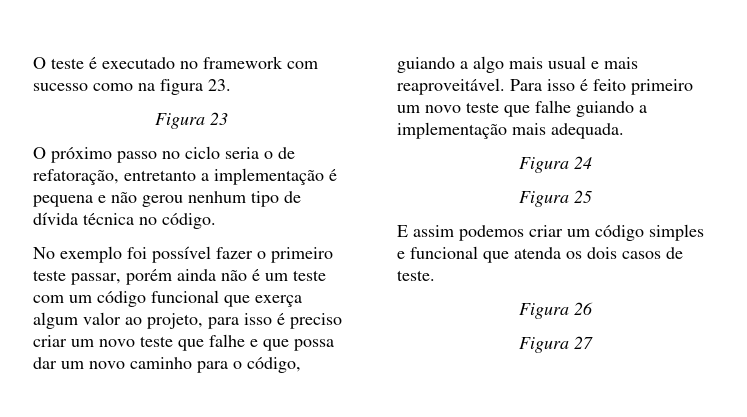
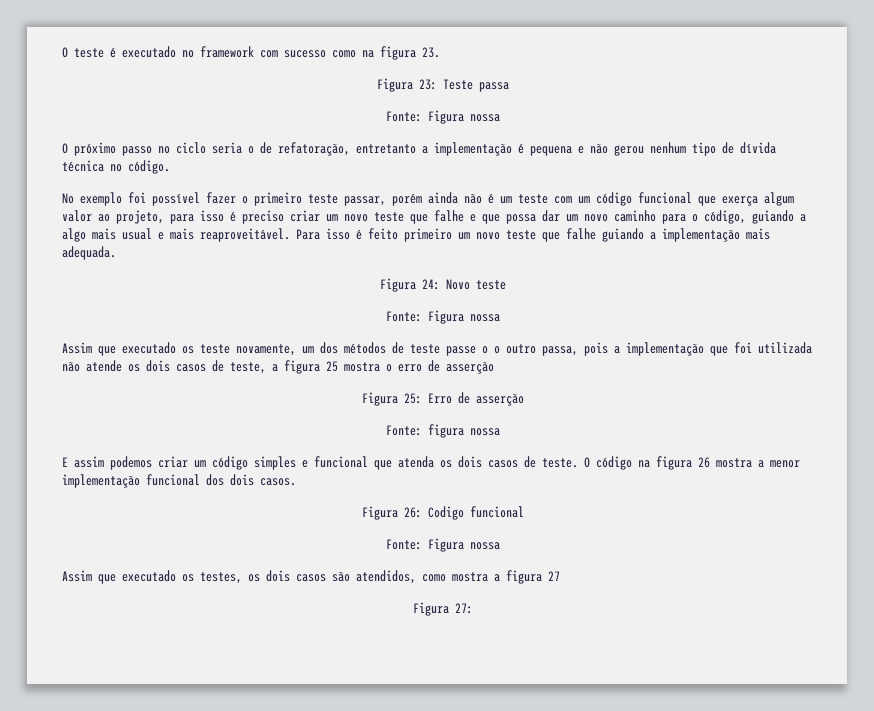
[210,112,228,125] 23 -> [418,79,509,92] [385,110,500,124] 23: Teste passa // Fonte: Figura nossa
[574,156,592,169] [519,190,592,207] 24 // Figura 25 -> [421,279,506,290] [385,310,500,324] [62,342,812,356] [62,360,494,374] [361,392,524,406] [385,424,500,438] 24: Novo teste // Fonte: Figura nossa // Assim que executado os teste novamente, um dos métodos de teste passe o o outro passa, pois a implementação que foi utilizada não atende os dois casos de teste, a figura 25 mostra o erro de asserção // Figura 25: Erro de asserção // Fonte: figura nossa
[519,302,593,319] [519,336,593,353] // Figura 26 // Figura 27 -> [584,456,800,470] [62,474,296,488] [361,506,524,520] [385,538,500,552] [62,570,560,584] [412,602,473,616] O código na figura 26 mostra a menor implementação funcional dos dois casos. // Figura 26: Codigo funcional // Fonte: Figura nossa // Assim que executado os testes, os dois casos são atendidos, como mostra a figura 27 // Figura 27:

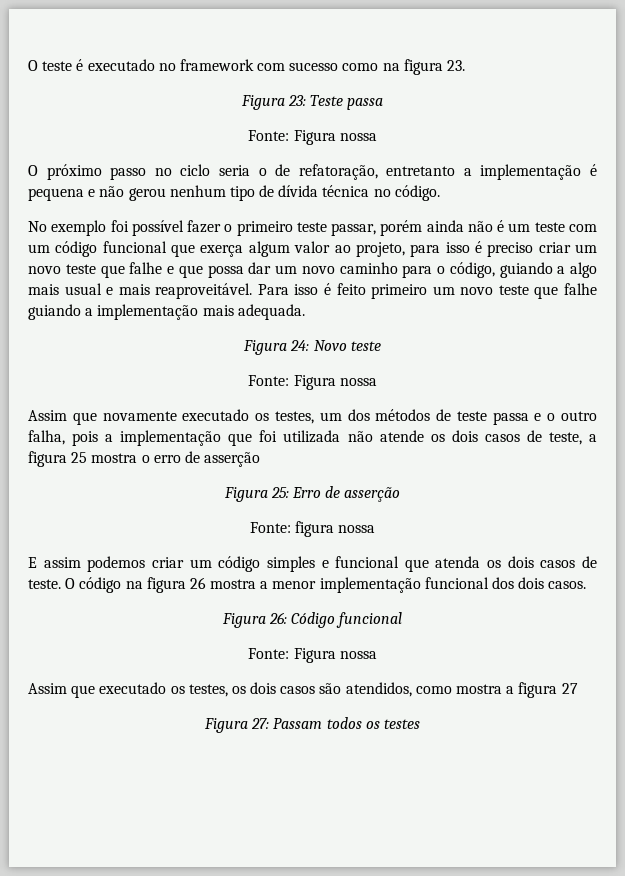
[122,342,296,356] executado os teste novamente, -> [102,409,314,424] novamente executado os testes,
[446,346,488,356] passe o -> [492,412,542,425] passa e
[542,346,578,356] passa, -> [28,430,65,445] falha,
[427,506,464,520] Codigo -> [291,612,336,628] Código
(473, 608) none -> [273,717,420,729] Passam todos os testes

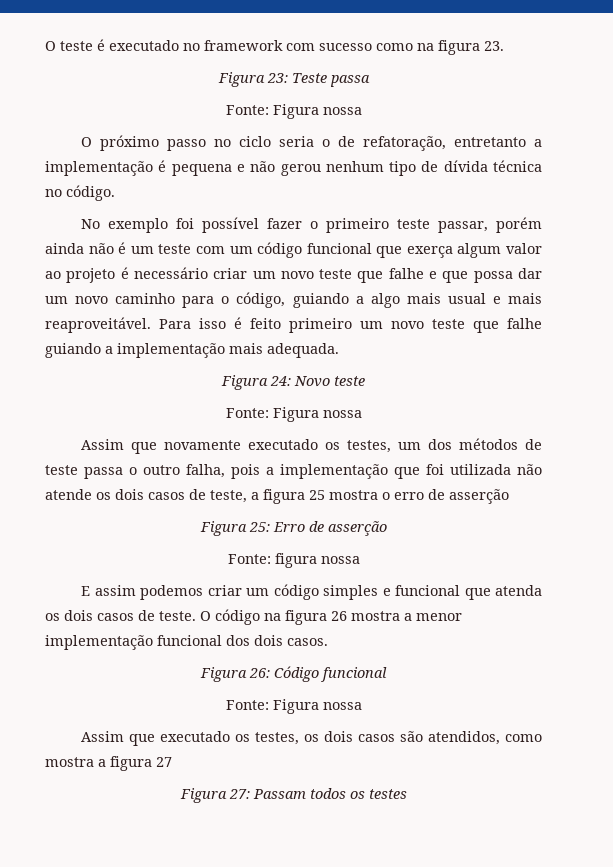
[355,241,534,257] projeto, para isso é preciso -> [66,267,208,283] projeto é necessário
[534,413,542,421] e -> (123, 473) none

